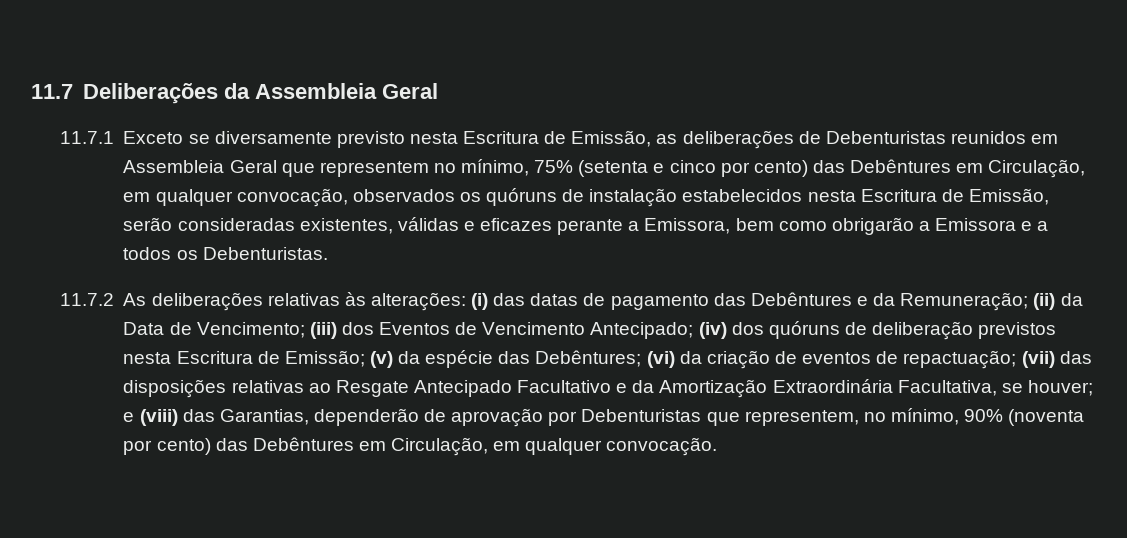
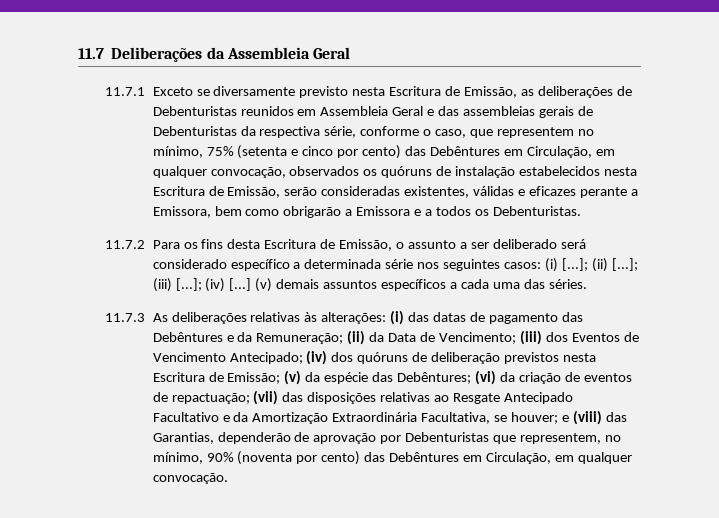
(277, 166) none -> [427,106,593,118] [152,126,467,138] e das assembleias gerais de Debenturistas da respectiva série, conforme o caso,
(114, 299) none -> [152,239,586,251] [152,258,638,272] [152,278,587,292] [105,313,146,322] Para os fins desta Escritura de Emissão, o assunto a ser deliberado será considerado específico a determinada série nos seguintes casos: (i) [...]; (ii) [...]; (iii) [...]; (iv) [...] (v) demais assuntos específicos a cada uma das séries. // 11.7.3

